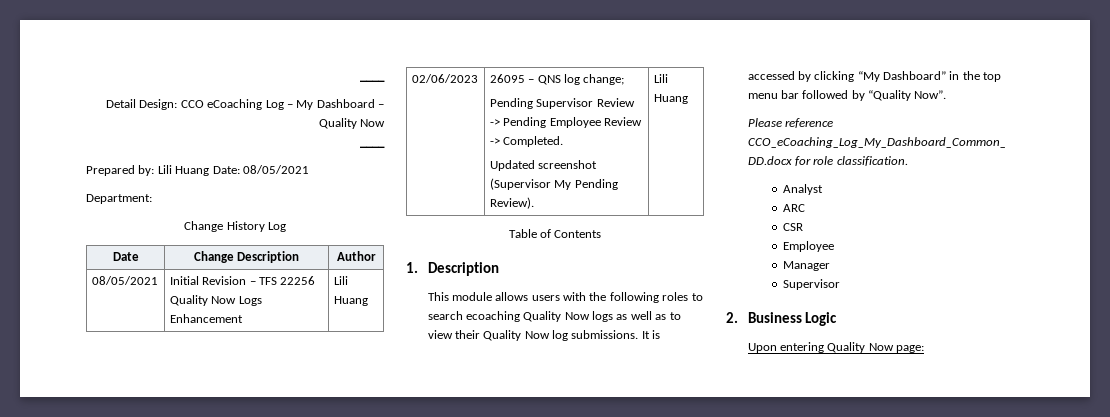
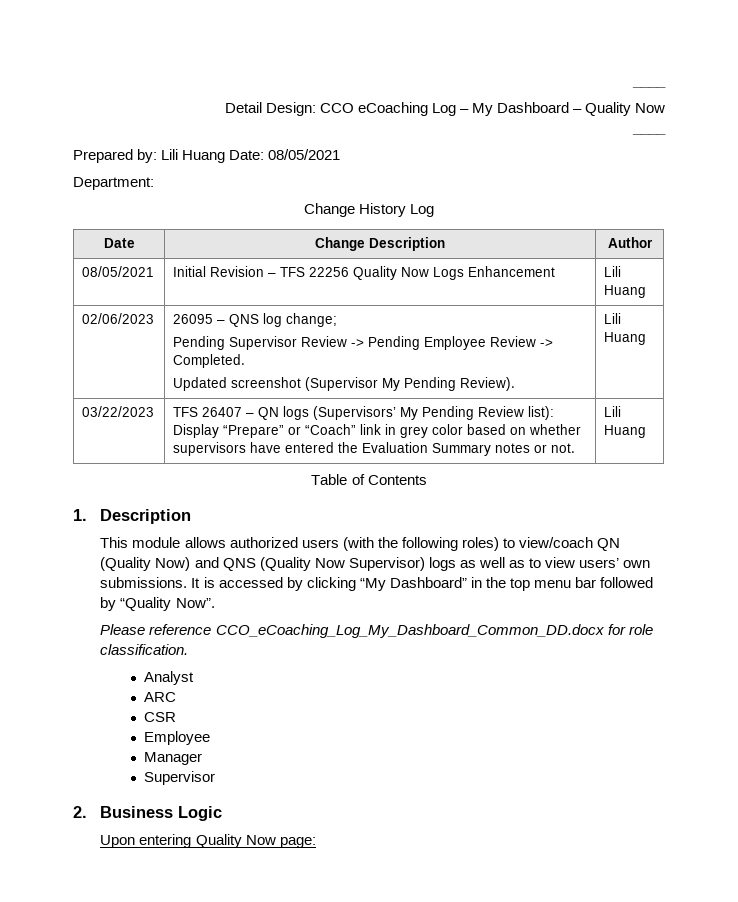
(688, 99) none -> [82,406,155,417] [173,406,555,420] [173,424,582,438] [173,442,576,456] [604,406,622,417] [604,425,647,438] // 03/22/2023 | TFS 26407 – QN logs (Supervisors’ My Pending Review list): Display “Prepare” or “Coach” link in grey color based on whether supervisors have entered the Evaluation Summary notes or not. | Lili Huang
[531,292,703,303] [427,311,590,322] users with the following roles to search ecoaching Quality Now -> [229,537,620,551] [100,557,425,571] authorized users (with the following roles) to view/coach QN (Quality Now) and QNS (Quality Now Supervisor)
[454,330,569,341] their Quality Now log -> [579,558,651,568] users’ own

